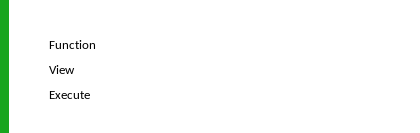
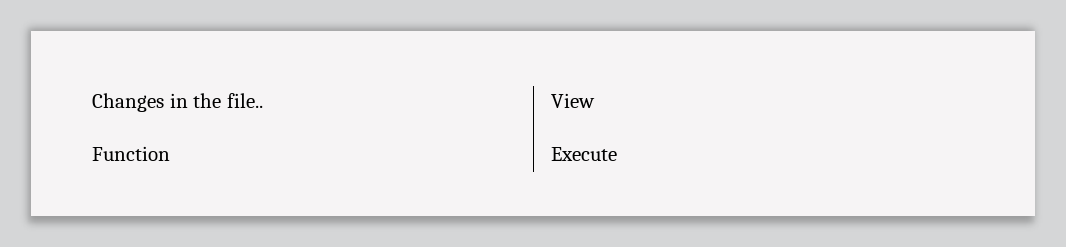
(49, 44) none -> [92,93,263,112] Changes in the file.. //

